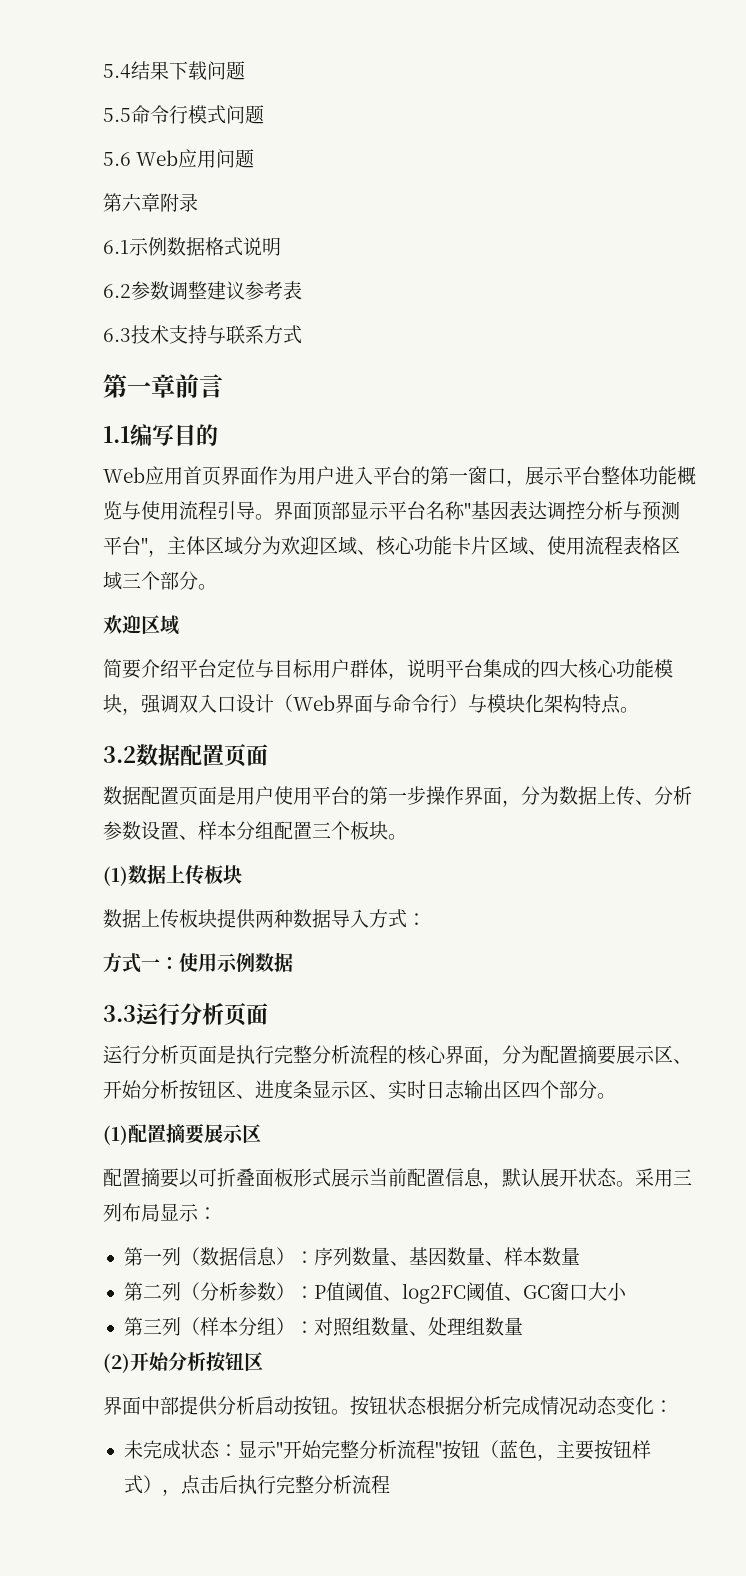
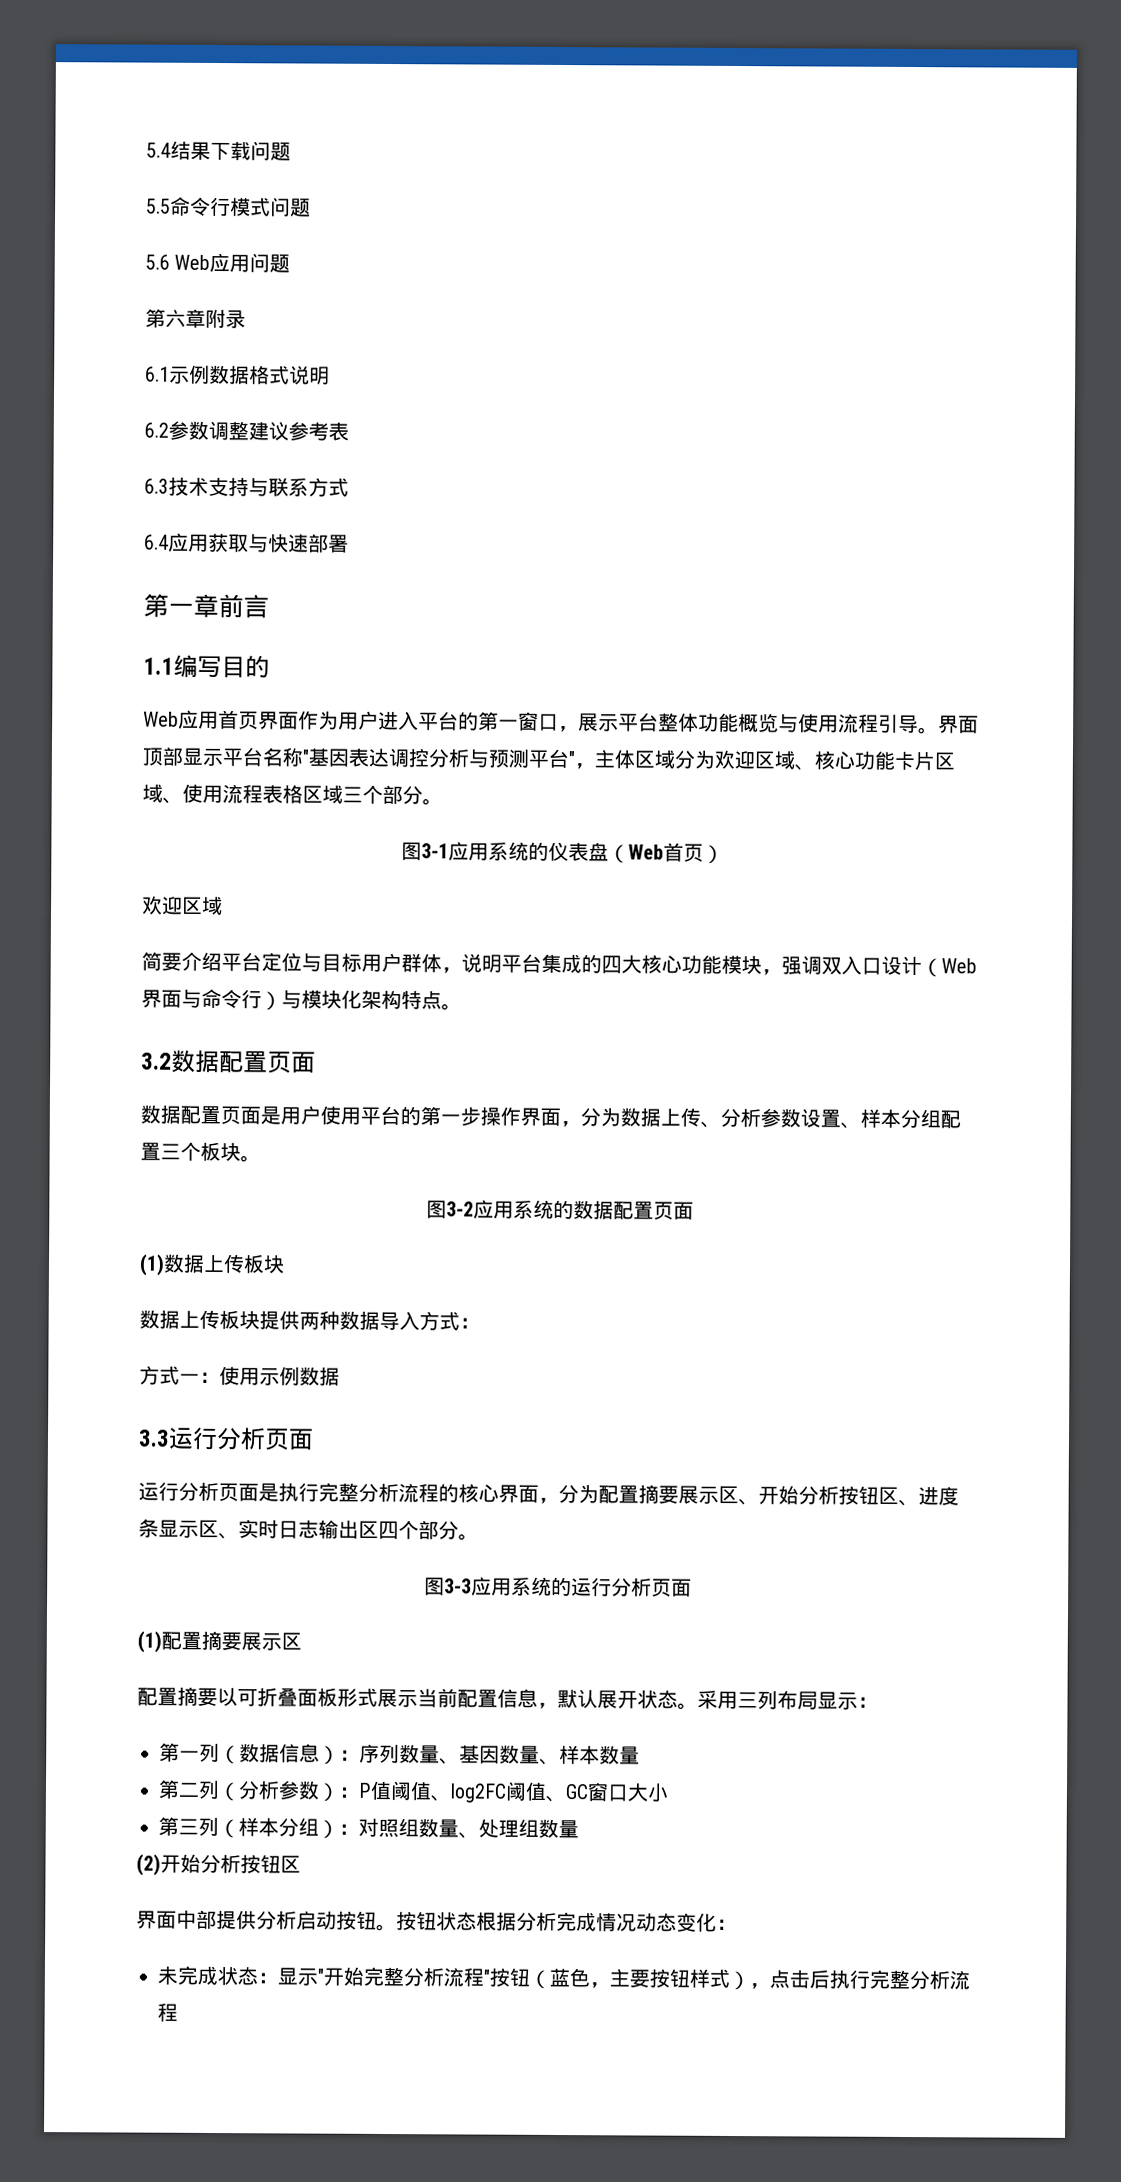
(302, 334) none -> [144,532,349,553] // 6.4应用获取与快速部署
(217, 587) none -> [400,841,724,864] // 图3-1应用系统的仪表盘（Web首页）
(407, 837) none -> [426,1199,694,1220] // 图3-2应用系统的数据配置页面
(616, 1096) none -> [424,1576,692,1597] // 图3-3应用系统的运行分析页面

